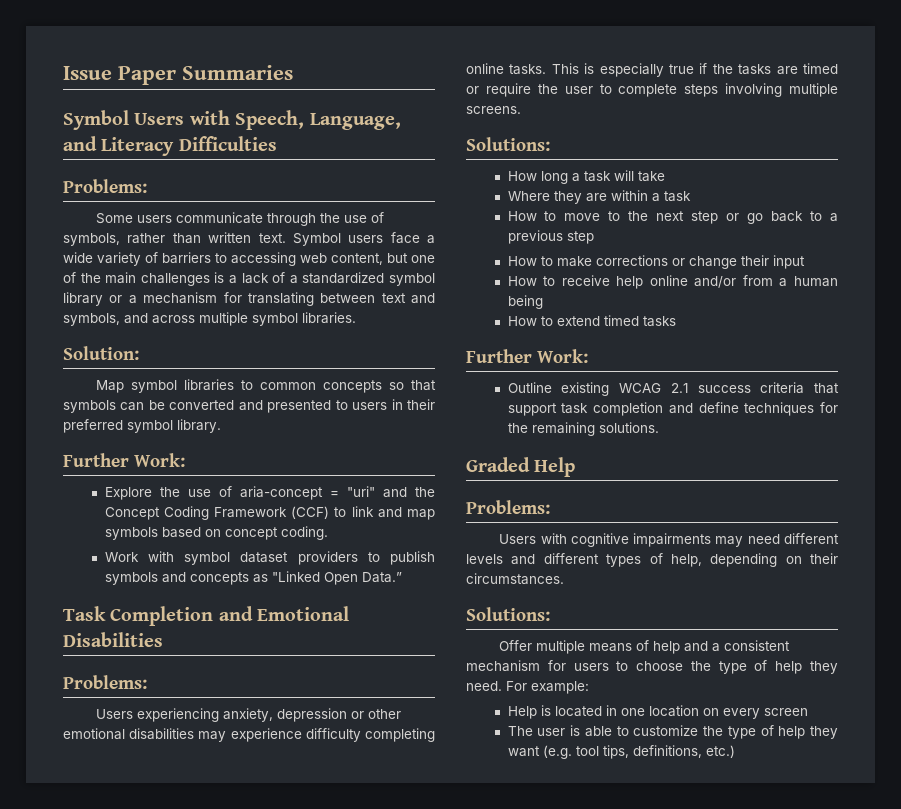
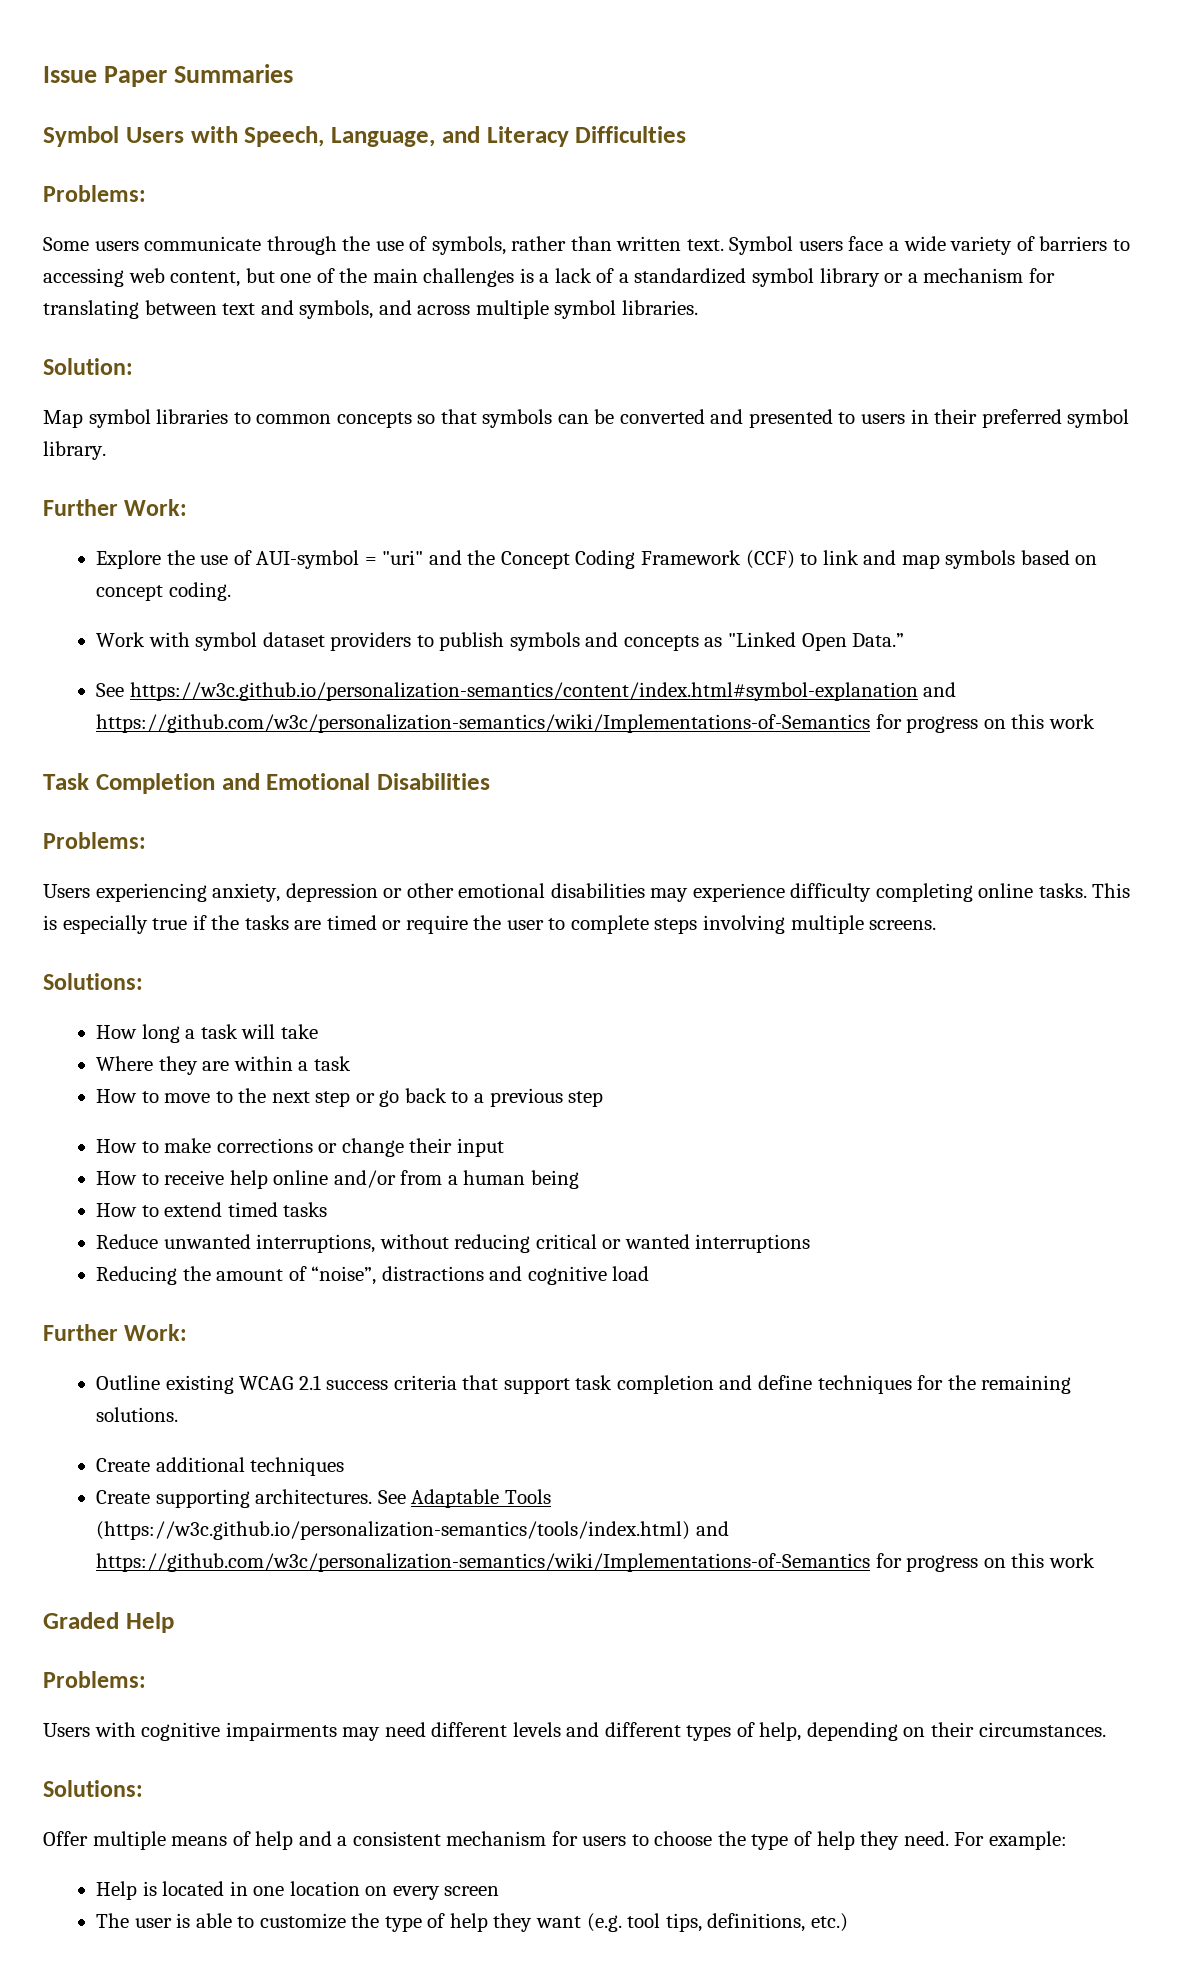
[239,486,323,500] aria-concept -> [256,550,360,569] AUI-symbol
(402, 577) none -> [96,682,957,701] [96,714,1095,733] // See https://w3c.github.io/personalization-semantics/content/index.html#symbol-explanation and https://github.com/w3c/personalization-semantics/wiki/Implementations-of-Semantics for progress on this work
(676, 321) none -> [96,1234,811,1253] [96,1266,650,1285] // Reduce unwanted interruptions, without reducing critical or wanted interruptions // Reducing the amount of “noise”, distractions and cognitive load
(659, 427) none -> [96,1457,345,1476] [96,1489,551,1508] [96,1521,729,1540] [96,1553,1095,1572] // Create additional techniques // Create supporting architectures. See Adaptable Tools (https://w3c.github.io/personalization-semantics/tools/index.html) and https://github.com/w3c/personalization-semantics/wiki/Implementations-of-Semantics for progress on this work

